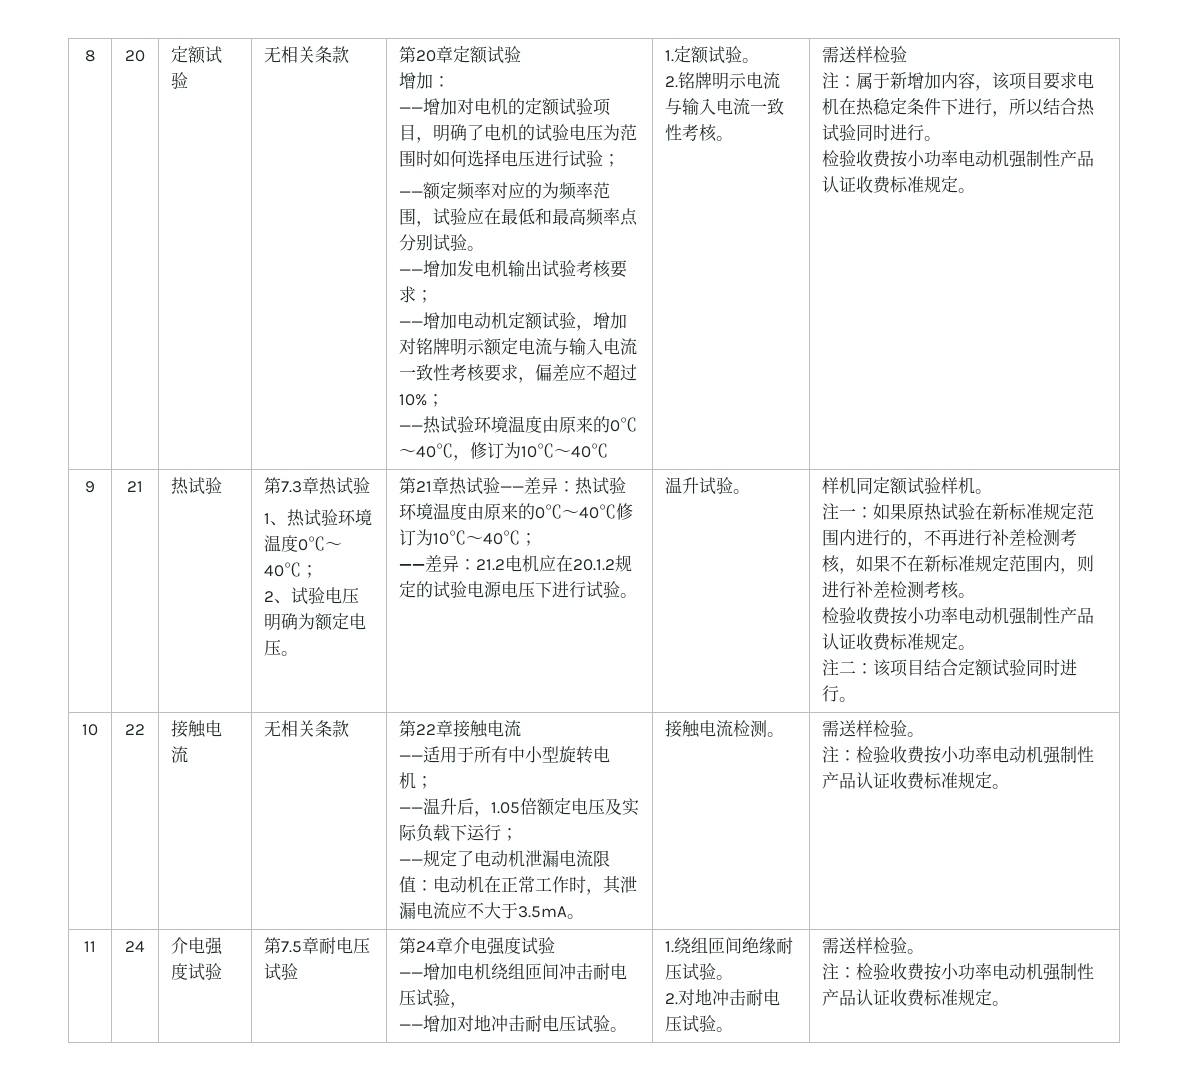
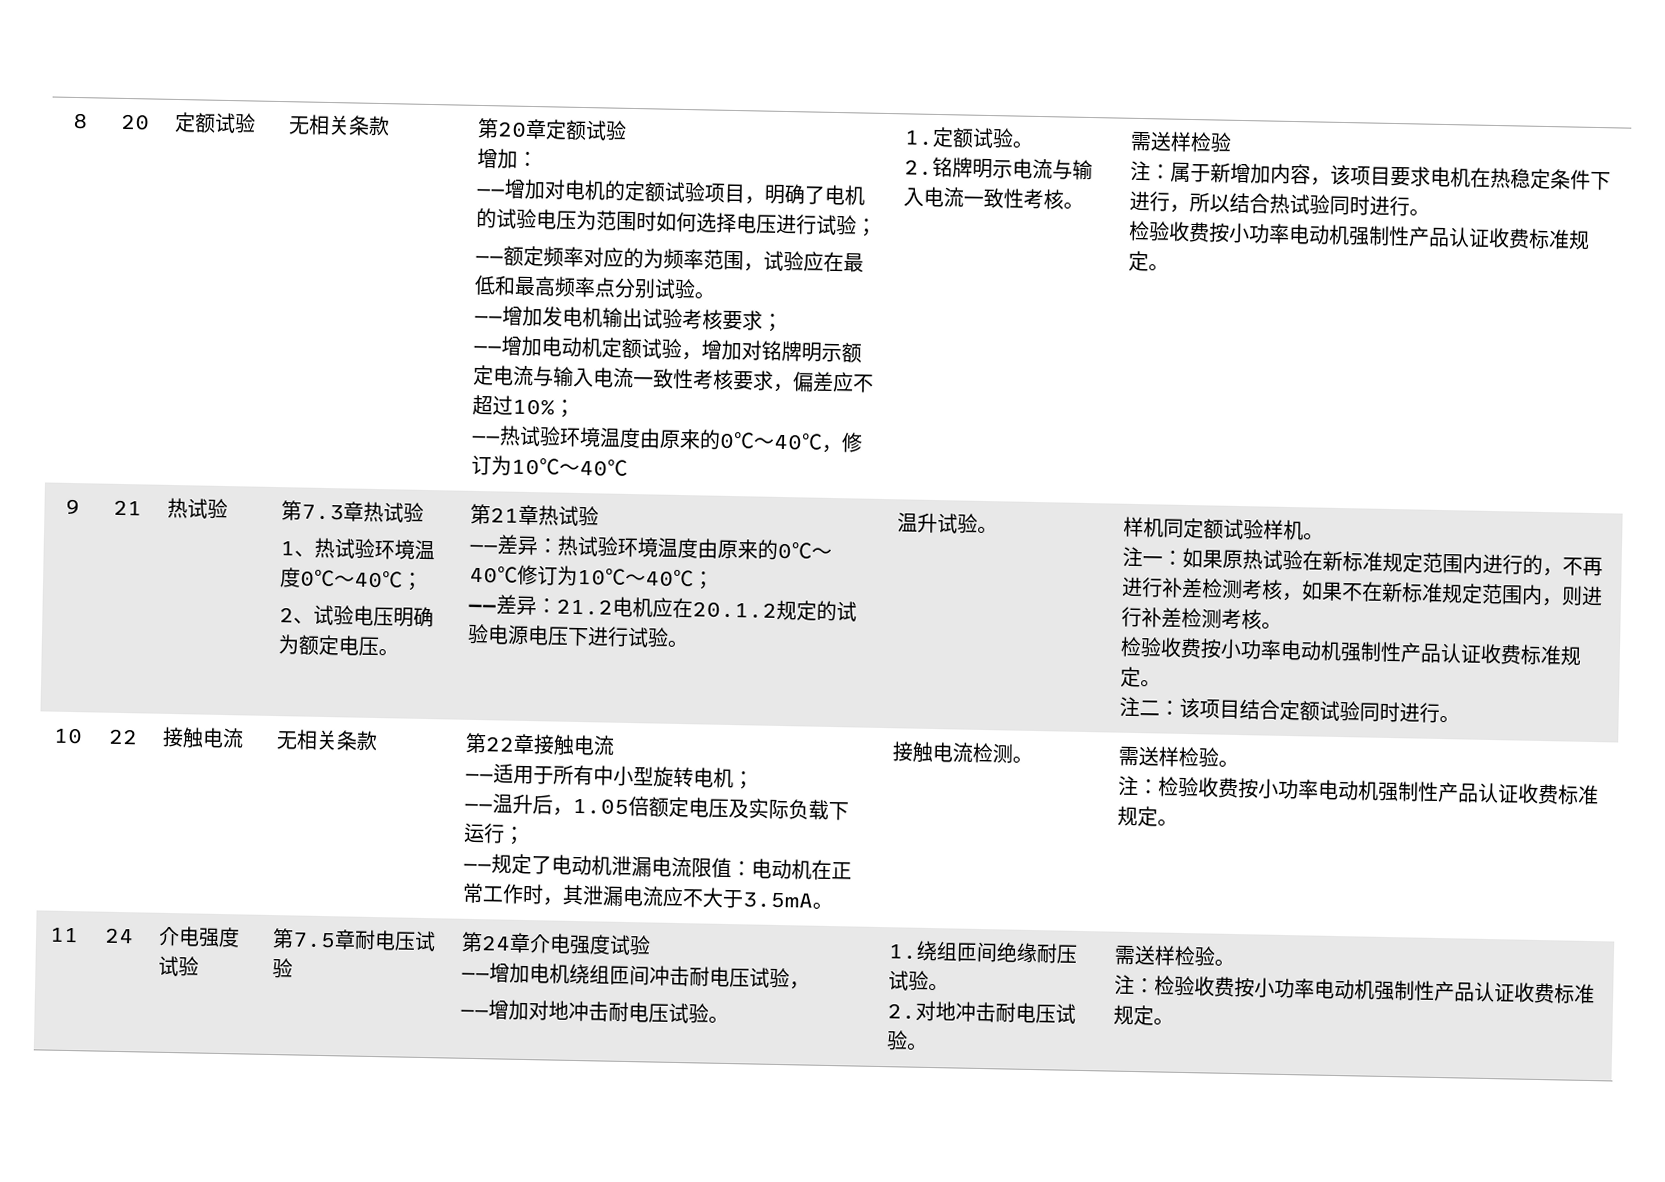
(501, 485) none -> (600, 516) //

